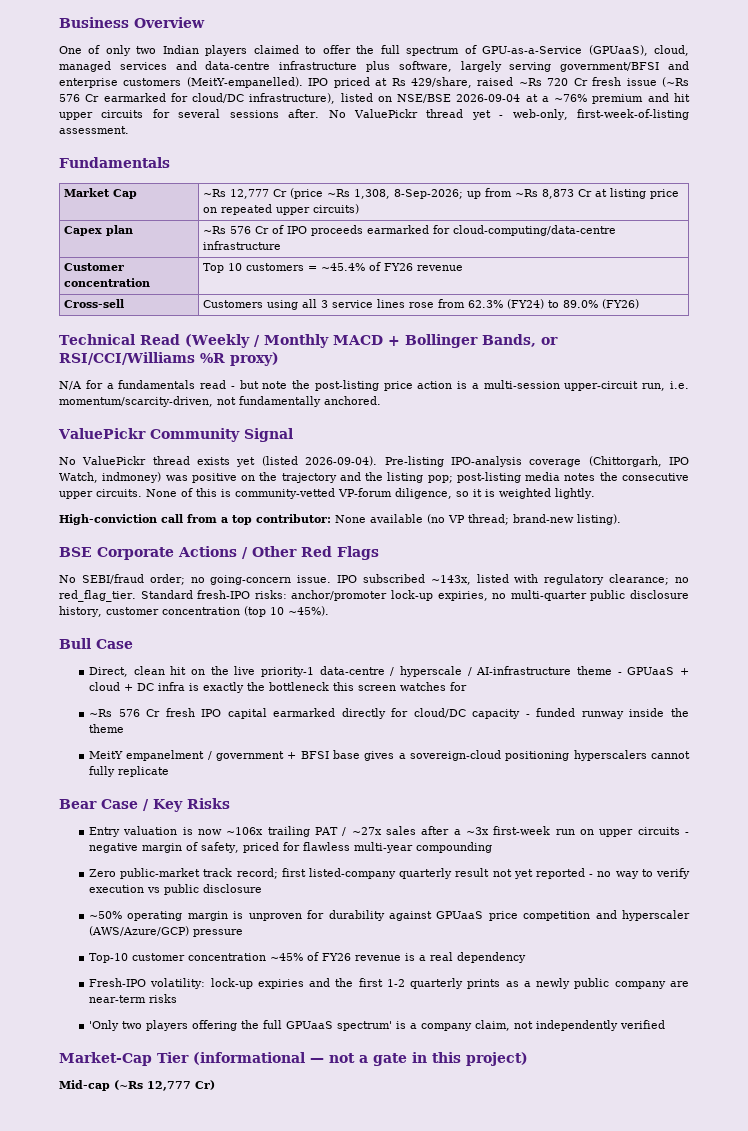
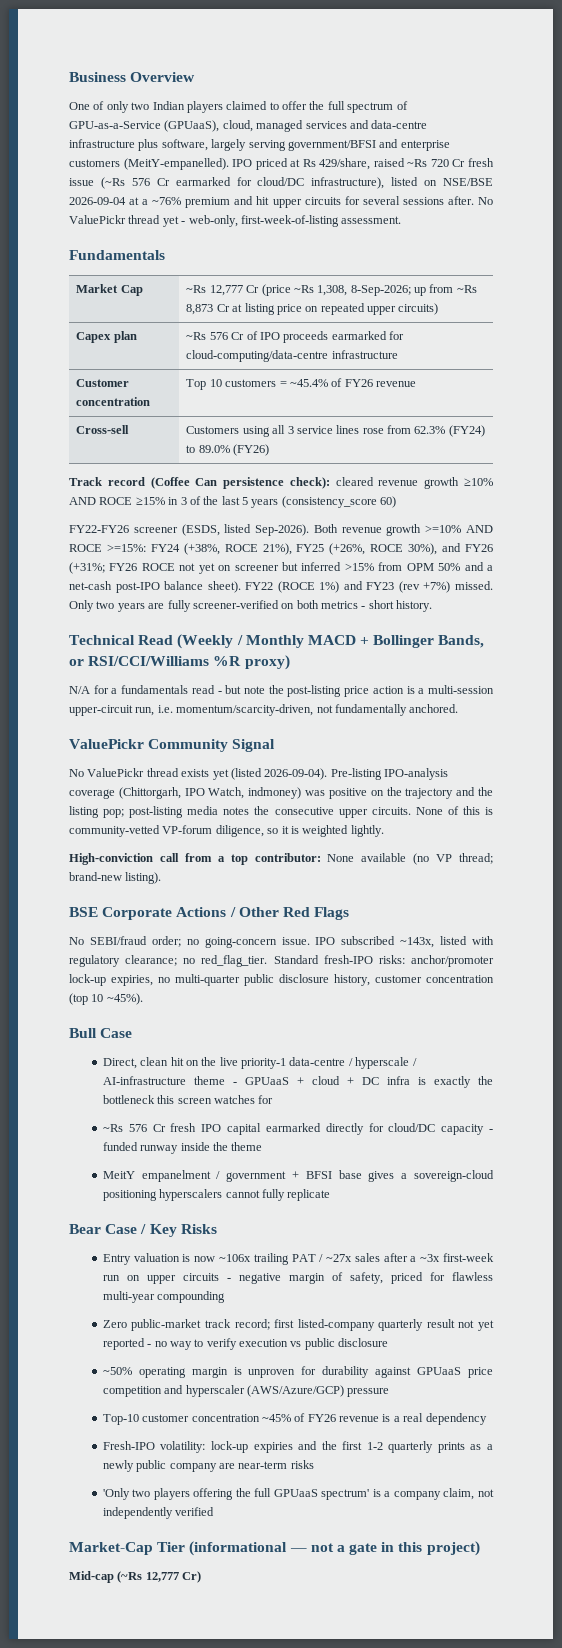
(639, 304) none -> [69,477,493,489] [69,496,397,508] [69,524,493,536] [69,543,494,555] [69,562,494,574] [69,581,494,593] [69,600,433,612] // Track record (Coffee Can persistence check): cleared revenue growth ≥10% AND ROCE ≥15% in 3 of the last 5 years (consistency_score 60) // FY22-FY26 screener (ESDS, listed Sep-2026). Both revenue growth >=10% AND ROCE >=15%: FY24 (+38%, ROCE 21%), FY25 (+26%, ROCE 30%), and FY26 (+31%; FY26 ROCE not yet on screener but inferred >15% from OPM 50% and a net-cash post-IPO balance sheet). FY22 (ROCE 1%) and FY23 (rev +7%) missed. Only two years are fully screener-verified on both metrics - short history.

